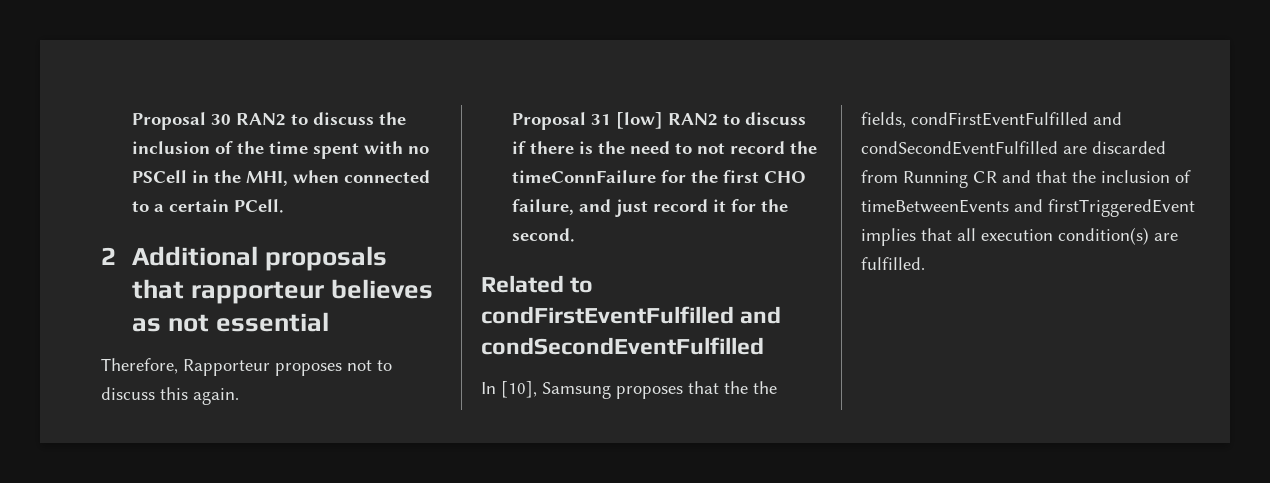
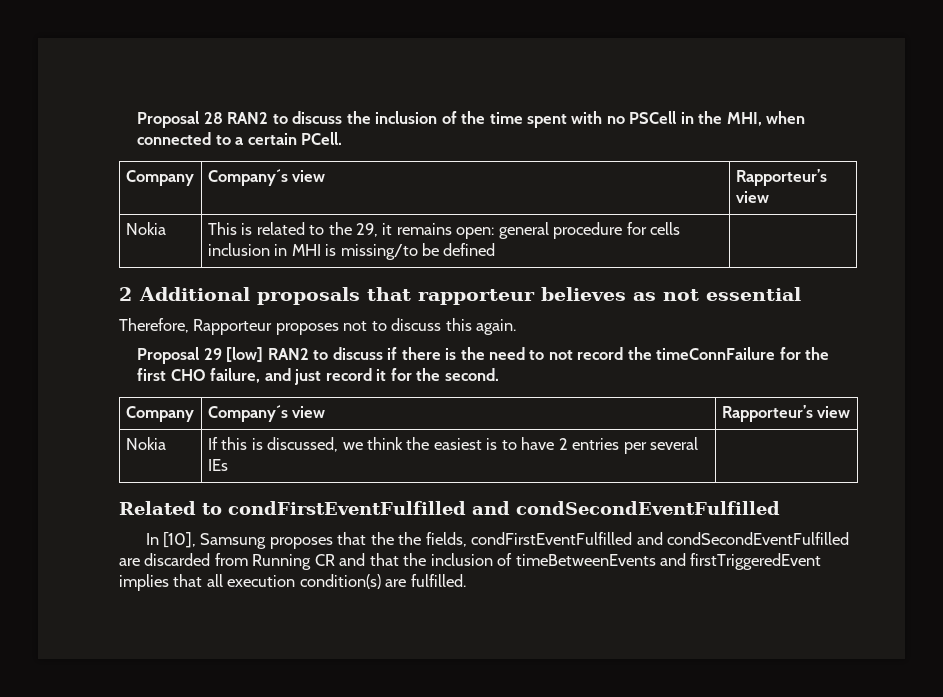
[131,112,231,130] Proposal 30 -> [137,111,223,128] Proposal 28
(284, 206) none -> [125,170,194,186] [207,169,326,186] [735,169,827,186] [735,191,769,203] [125,222,166,235] [207,222,681,239] [207,243,496,260] // Company | Company´s view | Rapporteur’s view // Nokia | This is related to the 29, it remains open: general procedure for cells inclusion in MHI is missing/to be defined |
[590,114,611,125] 31 -> [203,348,222,360] 29
(575, 235) none -> [125,406,194,422] [207,405,326,422] [721,405,851,422] [125,437,166,450] [207,437,699,454] [207,459,228,471] // Company | Company´s view | Rapporteur’s view // Nokia | If this is discussed, we think the easiest is to have 2 entries per several IEs |

